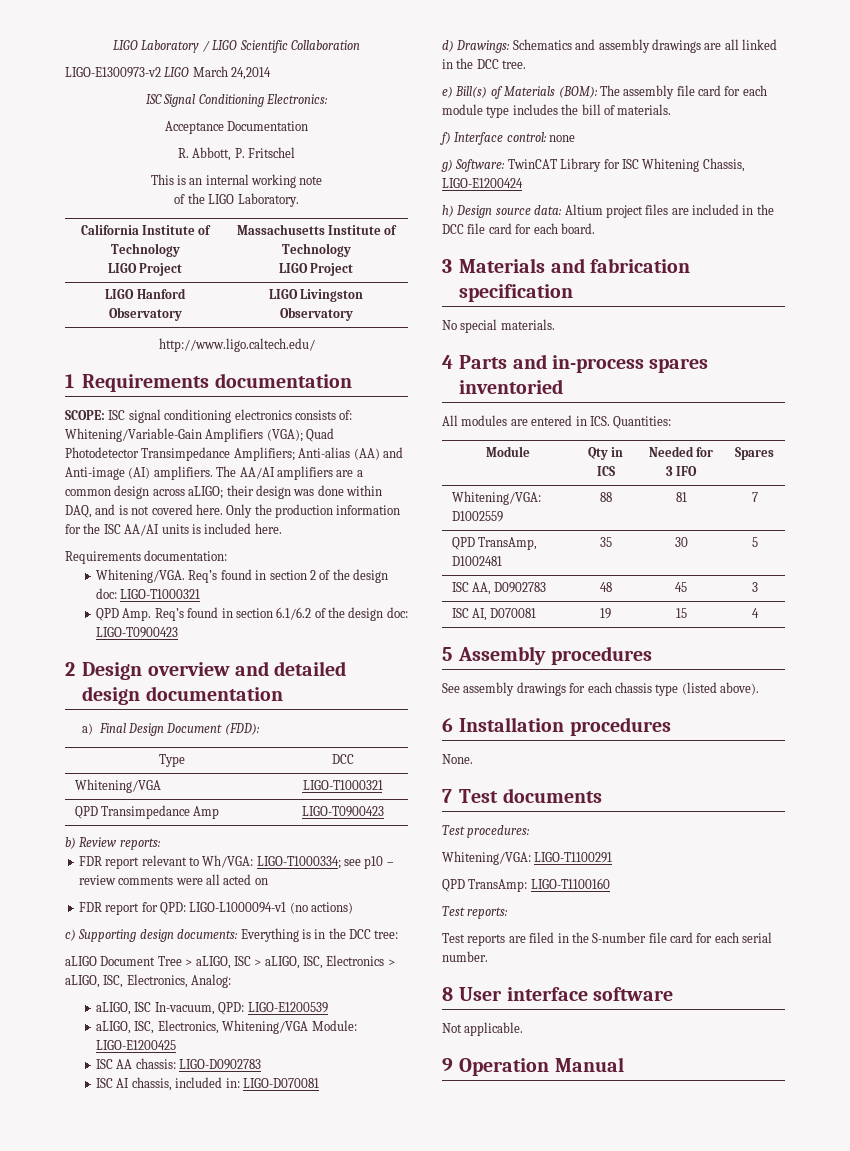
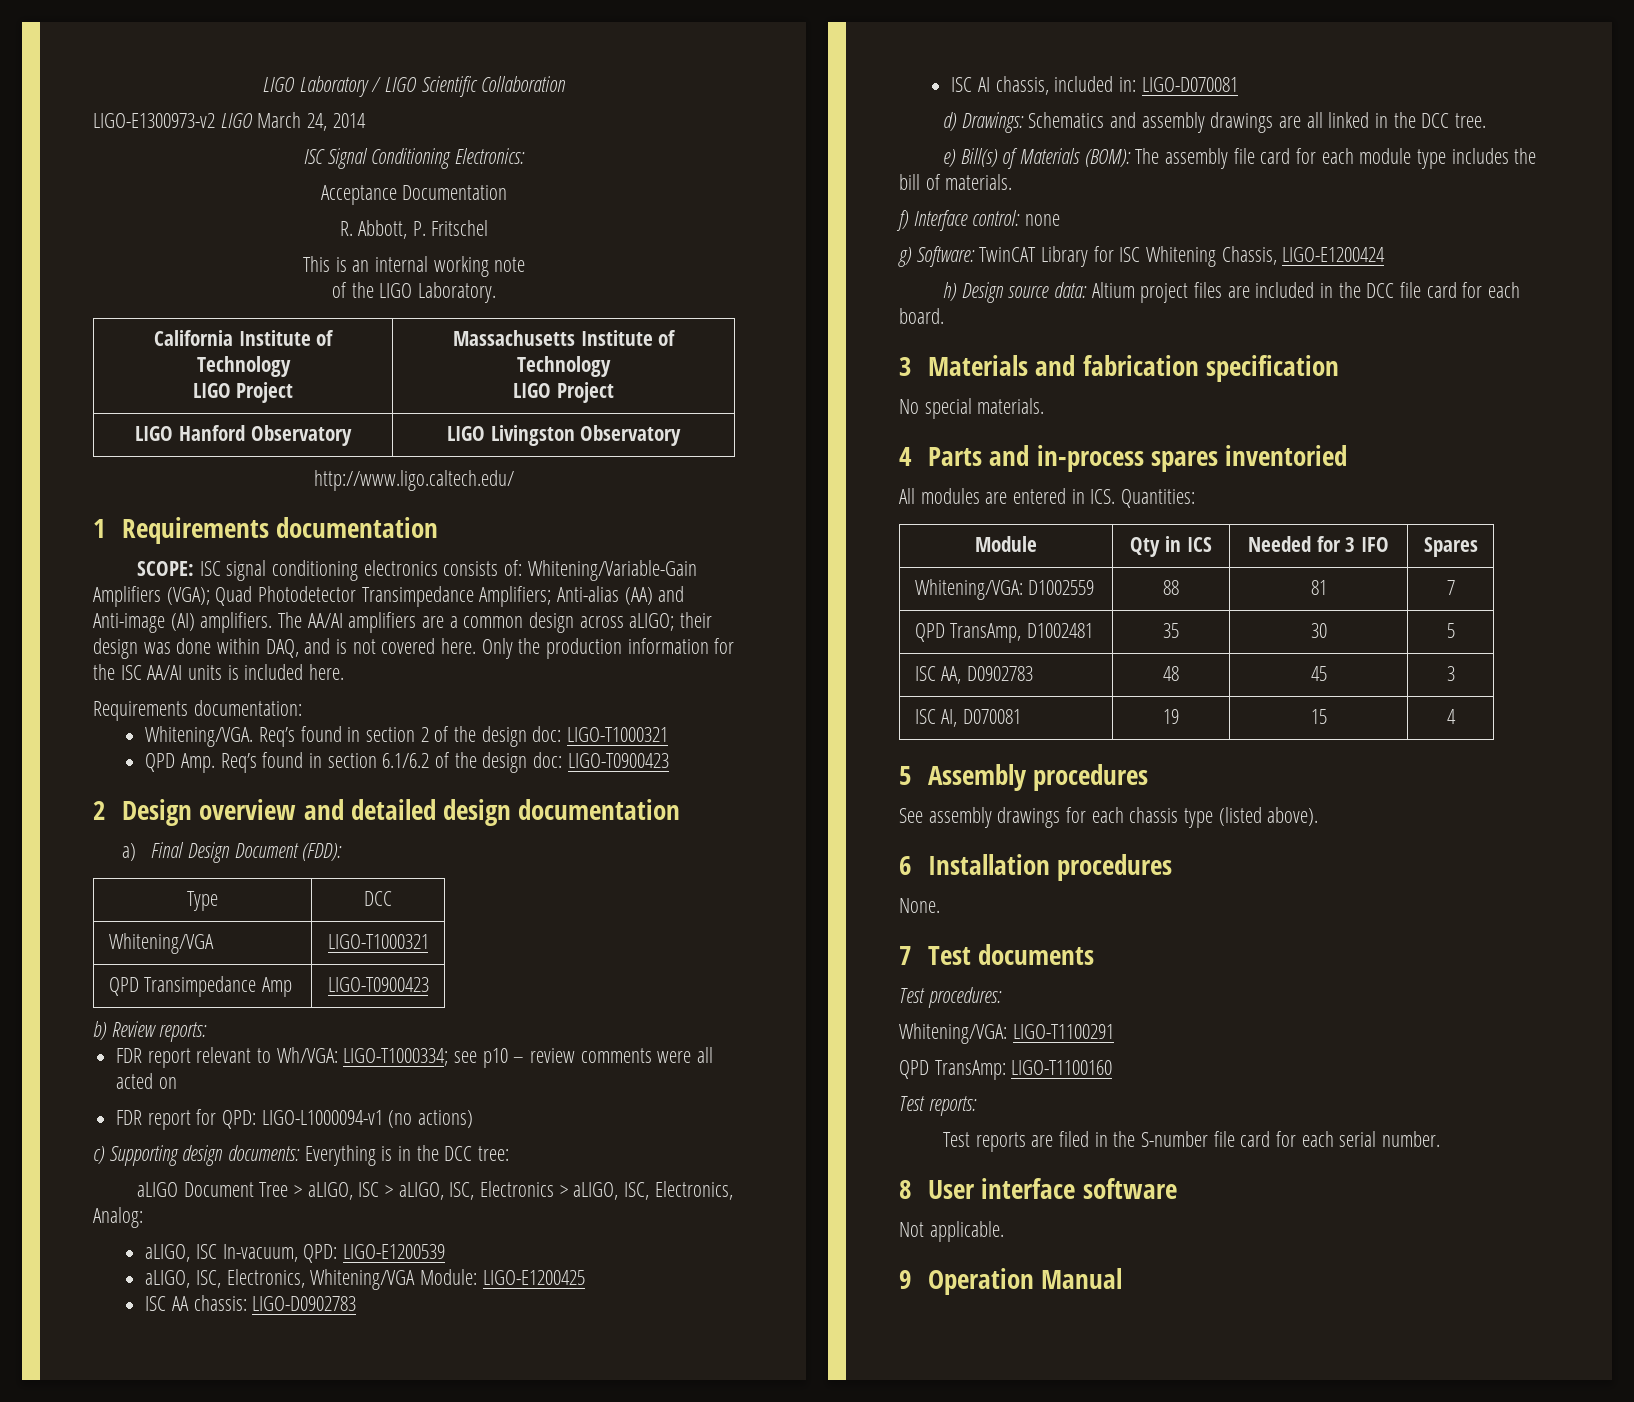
[231,67,272,80] 24,2014 -> [307,113,366,131] 24, 2014

